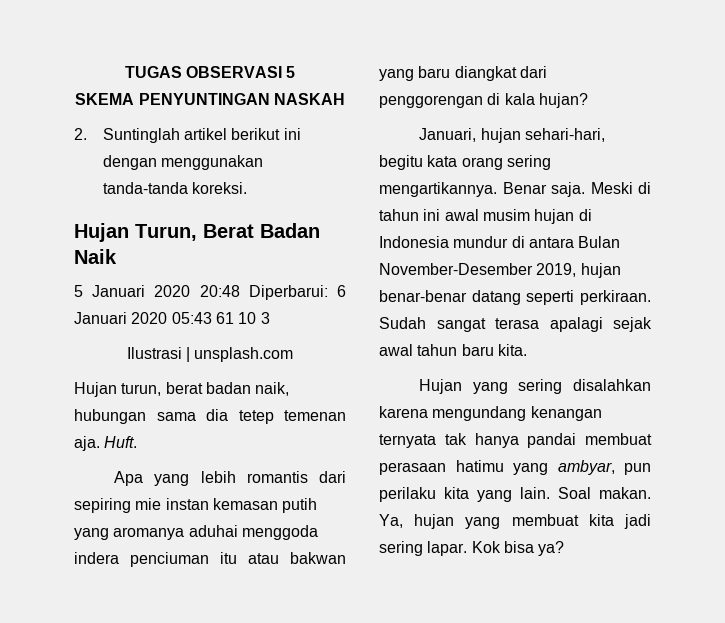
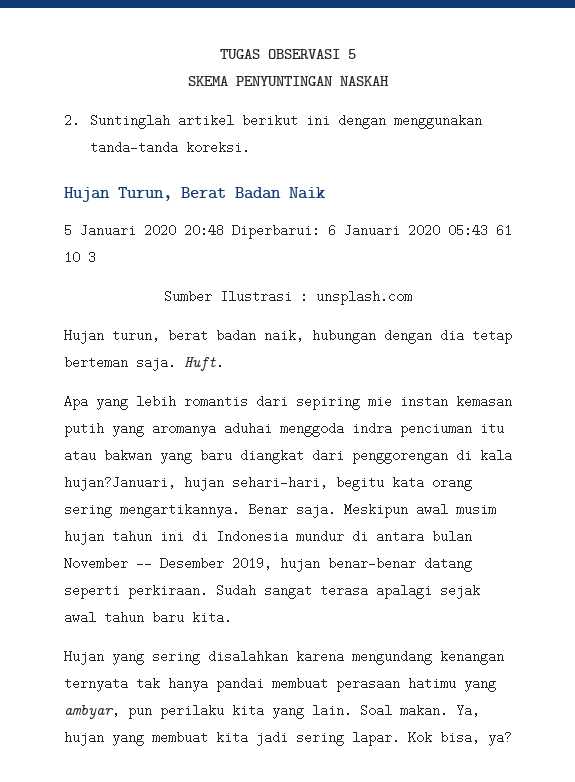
[126,347,190,362] Ilustrasi | -> [164,290,308,303] Sumber Ilustrasi :
[156,409,346,424] [74,436,100,451] sama dia tetep temenan aja. -> [384,329,512,344] [64,356,176,371] dengan dia tetap berteman saja.
[74,552,119,564] indera -> [352,422,392,435] indra
[538,93,588,108] [419,128,477,142] hujan? // Januari, -> [64,476,176,491] hujan?Januari,
[590,182,651,194] [379,209,441,221] Meski di tahun ini -> [344,503,408,518] Meskipun
(575, 216) none -> [112,530,184,543] tahun ini
[578,236,621,248] [379,263,533,275] Bulan November-Desember -> [432,530,472,543] [64,557,224,570] bulan November -- Desember
[503,541,534,553] bisa -> [440,731,480,744] bisa,

